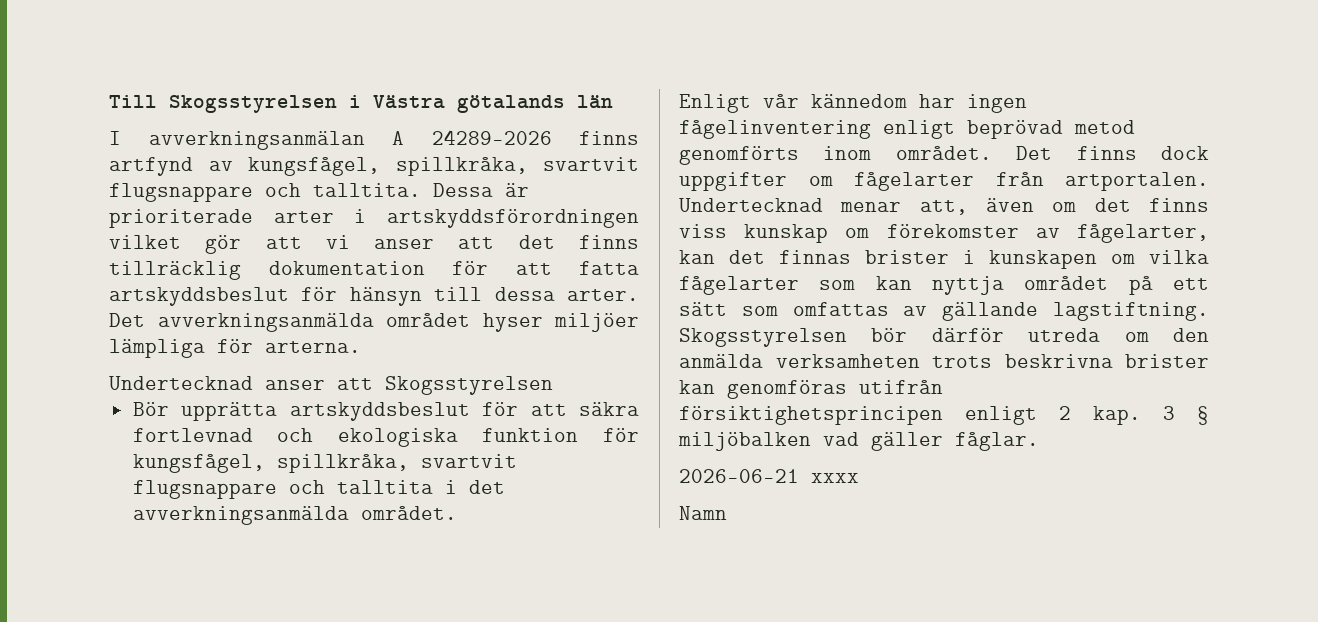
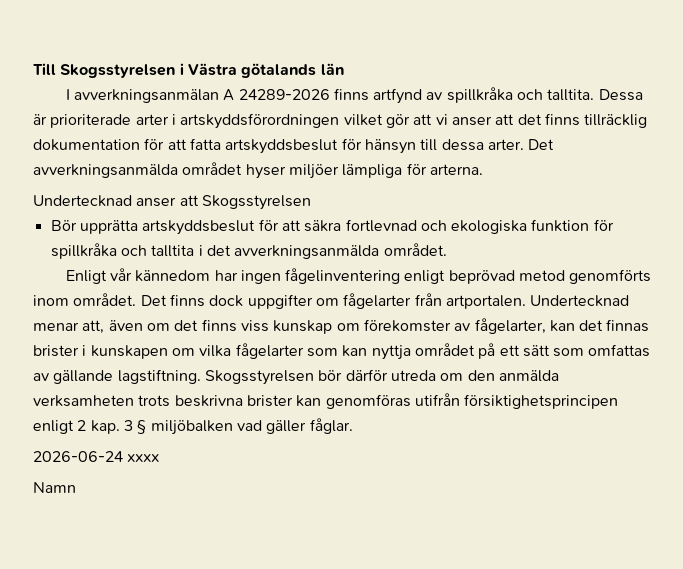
[248,157,639,176] [109,183,253,202] kungsfågel, spillkråka, svartvit flugsnappare -> [446,87,513,103] spillkråka
[132,454,517,473] [132,480,277,499] kungsfågel, spillkråka, svartvit flugsnappare -> [50,243,117,259] spillkråka
[679,469,799,483] 2026-06-21 -> [33,451,123,462] 2026-06-24

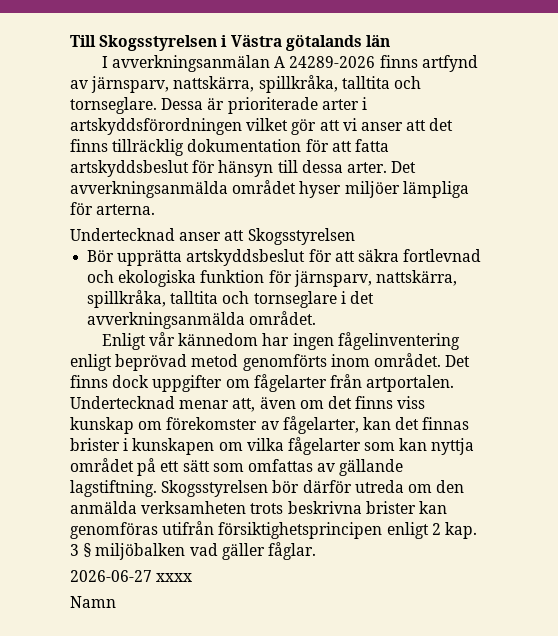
[446,87,595,103] spillkråka och talltita. -> [91,75,421,93] [70,97,157,114] järnsparv, nattskärra, spillkråka, talltita och tornseglare.
[50,243,195,259] spillkråka och talltita -> [293,270,457,287] [87,290,337,308] järnsparv, nattskärra, spillkråka, talltita och tornseglare
[33,451,123,462] 2026-06-24 -> [70,570,152,582] 2026-06-27

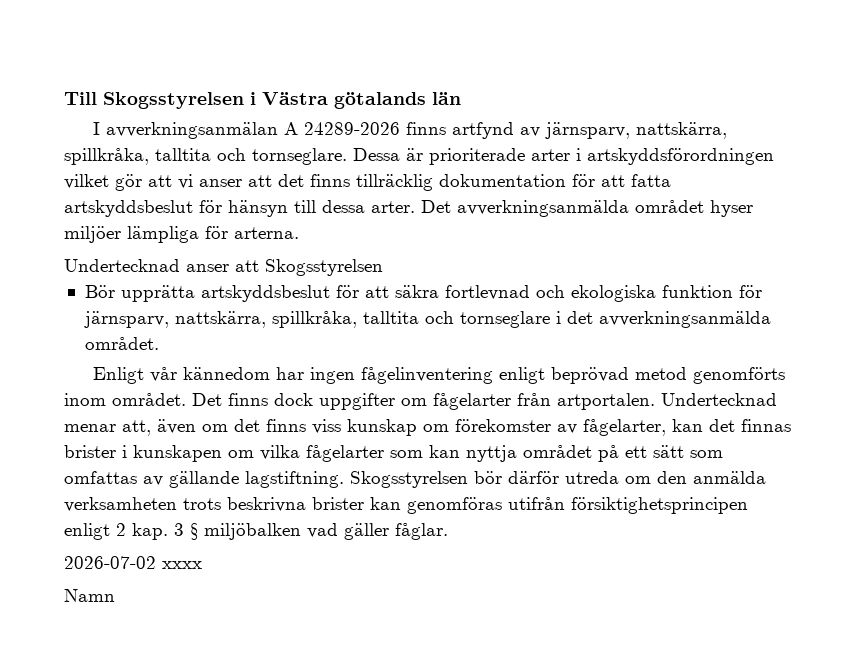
[70,570,152,582] 2026-06-27 -> [64,556,156,569] 2026-07-02

